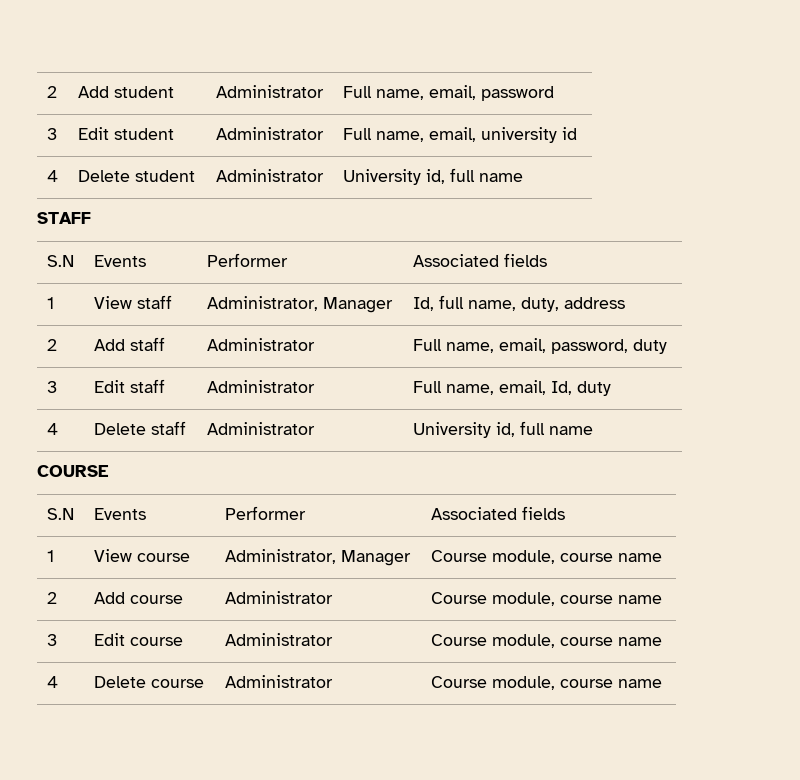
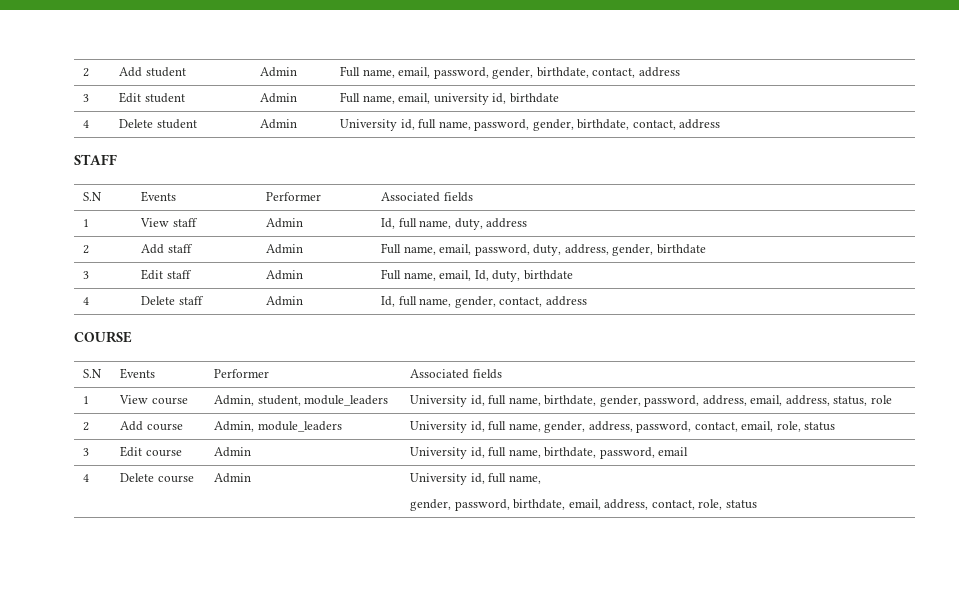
[215,85,324,98] [342,85,554,101] Administrator | Full name, email, password -> [260,67,298,77] [340,66,680,79] Admin | Full name, email, password, gender, birthdate, contact, address
[215,127,324,140] Administrator -> [260,93,298,103] Admin
[561,127,577,140] id -> [492,93,559,104] id, birthdate
[215,169,324,182] [342,168,523,185] Administrator | University id, full name -> [260,119,298,129] [340,119,721,131] Admin | University id, full name, password, gender, birthdate, contact, address
[206,296,393,313] Administrator, Manager -> [266,218,304,228] Admin
[206,338,315,351] [412,338,667,354] Administrator | Full name, email, password, duty -> [266,244,304,254] [381,243,706,256] Admin | Full name, email, password, duty, address, gender, birthdate
[206,380,315,393] Administrator -> [266,270,304,280] Admin
[576,381,611,396] duty -> [492,270,573,282] duty, birthdate
[206,422,315,435] [412,421,593,438] Administrator | University id, full name -> [266,296,304,306] [381,296,587,308] Admin | Id, full name, gender, contact, address
[224,549,411,566] [430,550,662,564] [46,592,57,604] [93,592,183,604] [224,591,333,604] [430,592,662,606] [46,634,57,646] [93,633,183,646] [224,633,333,646] [430,634,662,648] [46,676,58,688] [93,676,204,688] [224,675,333,688] [430,676,662,690] Administrator, Manager | Course module, course name // 2 | Add course | Administrator | Course module, course name // 3 | Edit course | Administrator | Course module, course name // 4 | Delete course | Administrator | Course module, course name -> [214,395,389,406] [410,395,892,407] [83,422,90,431] [120,421,183,431] [214,421,342,432] [410,421,836,433] [83,448,90,456] [120,446,182,457] [214,447,252,457] [410,447,689,459] [83,474,90,482] [120,473,194,483] [214,473,252,483] [410,473,541,485] [410,499,757,511] Admin, student, module_leaders | University id, full name, birthdate, gender, password, address, email, address, status, role // 2 | Add course | Admin, module_leaders | University id, full name, gender, address, password, contact, email, role, status // 3 | Edit course | Admin | University id, full name, birthdate, password, email // 4 | Delete course | Admin | University id, full name, // gender, password, birthdate, email, address, contact, role, status

